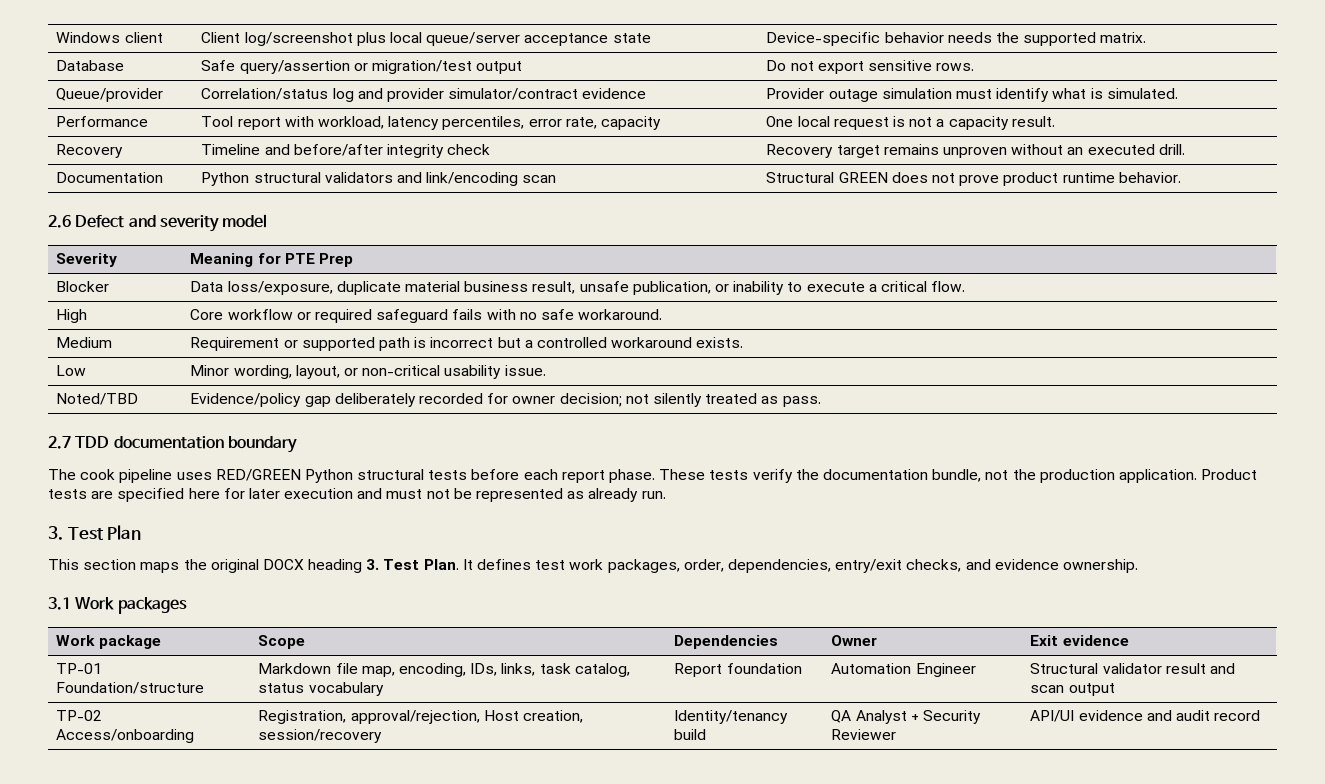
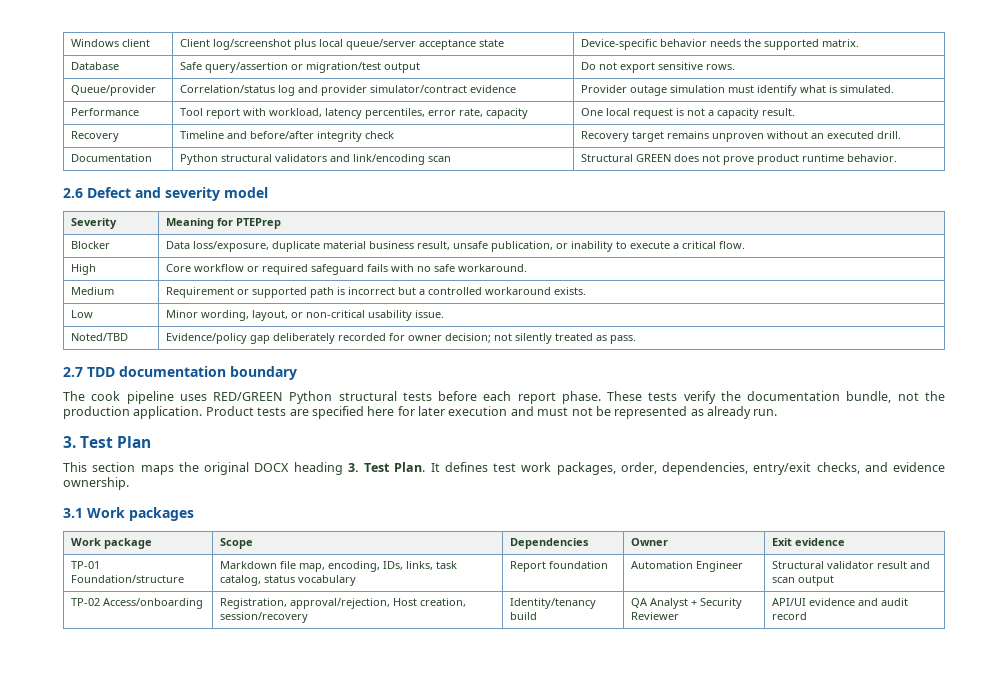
[284,253,354,267] PTE Prep -> [235,218,281,229] PTEPrep

